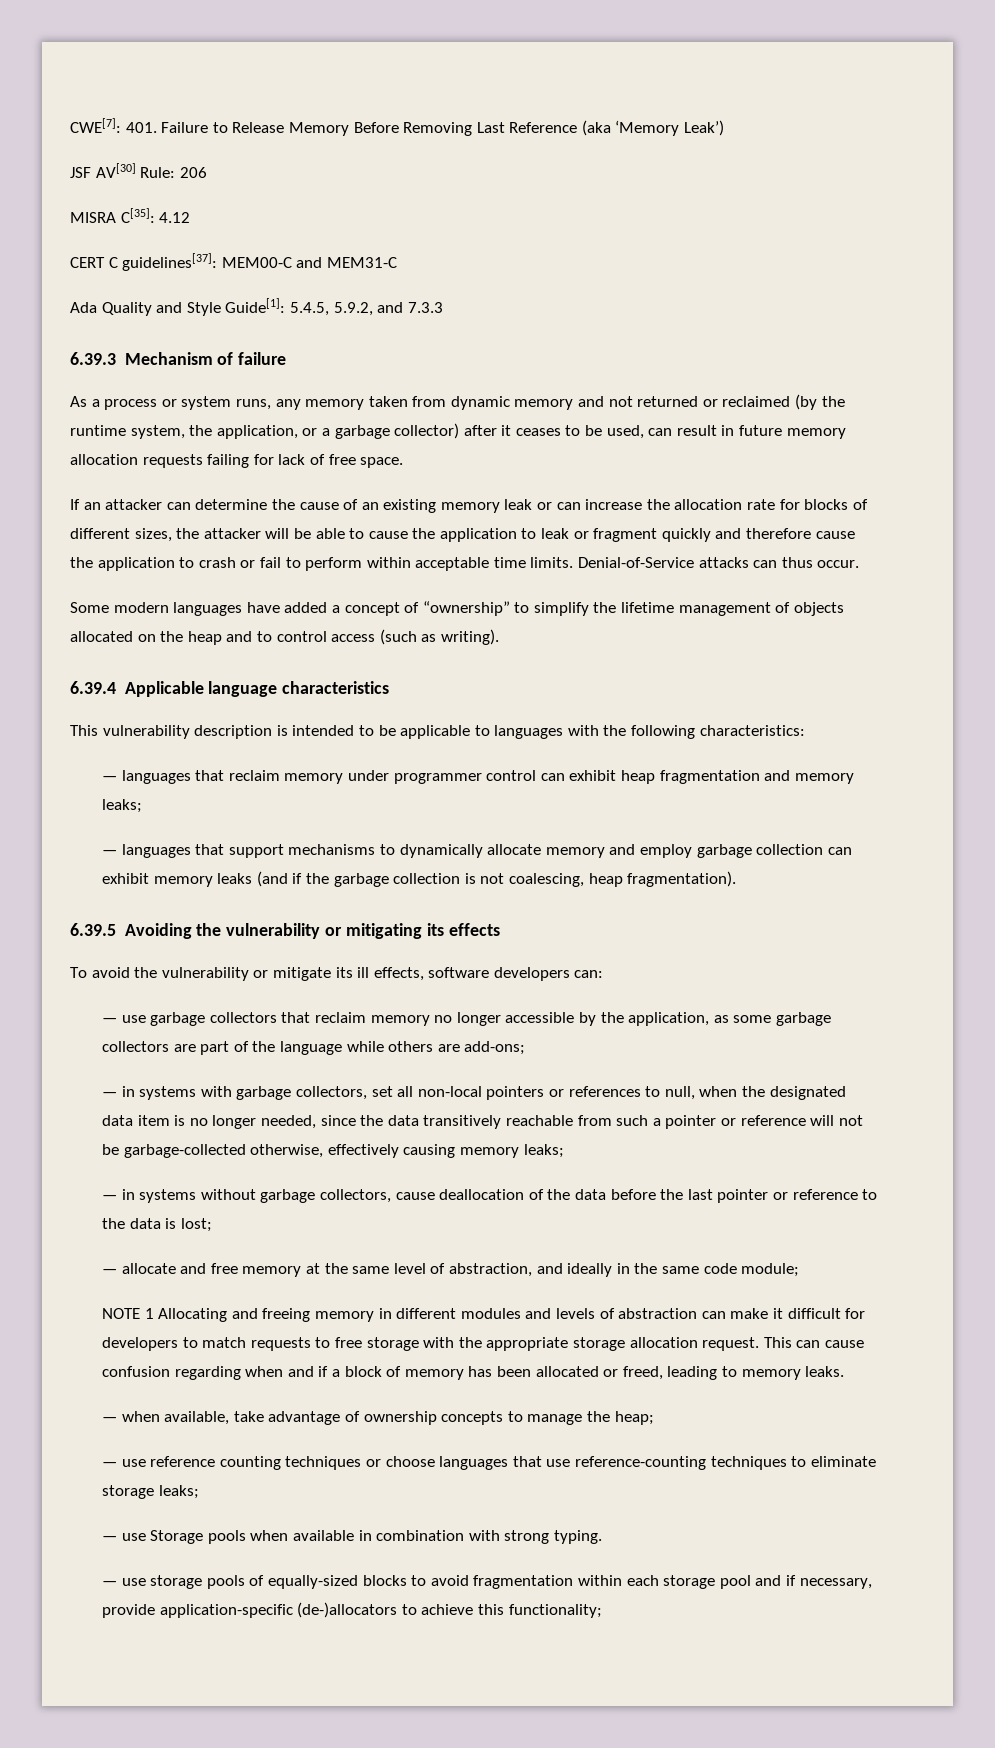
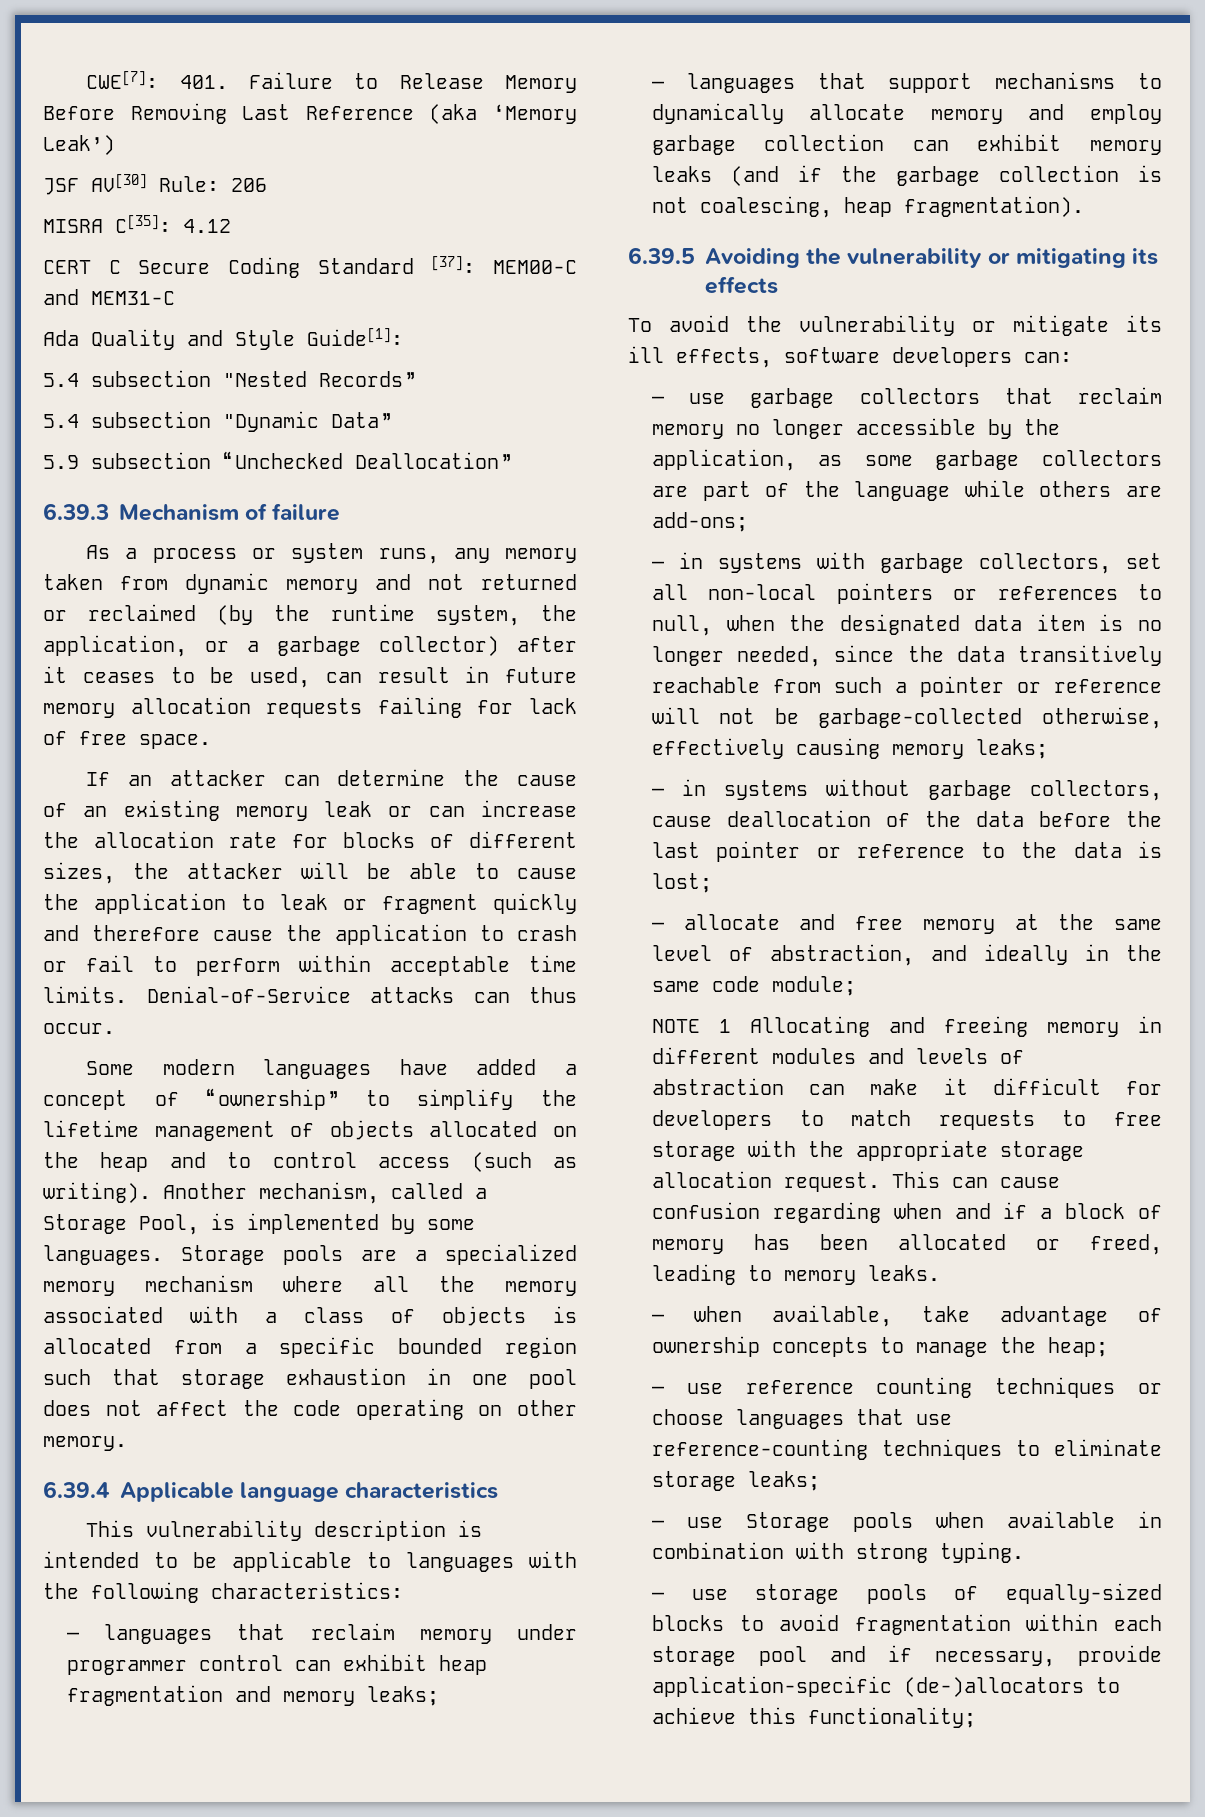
[122,253,218,271] guidelines[37]: -> [138,256,476,278] Secure Coding Standard [37]:
[289,302,443,316] 5.4.5, 5.9.2, and 7.3.3 -> [43,370,415,387] [43,411,391,432] [43,451,511,469] // 5.4 subsection "Nested Records” // 5.4 subsection "Dynamic Data” // 5.9 subsection “Unchecked Deallocation”
(499, 637) none -> [163,1182,487,1204] [43,1213,475,1235] [43,1244,577,1265] [43,1275,577,1296] [43,1306,577,1326] [43,1337,577,1358] [43,1368,577,1389] [43,1399,577,1420] [43,1436,127,1451] Another mechanism, called a Storage Pool, is implemented by some languages. Storage pools are a specialized memory mechanism where all the memory associated with a class of objects is allocated from a specific bounded region such that storage exhaustion in one pool does not affect the code operating on other memory.

